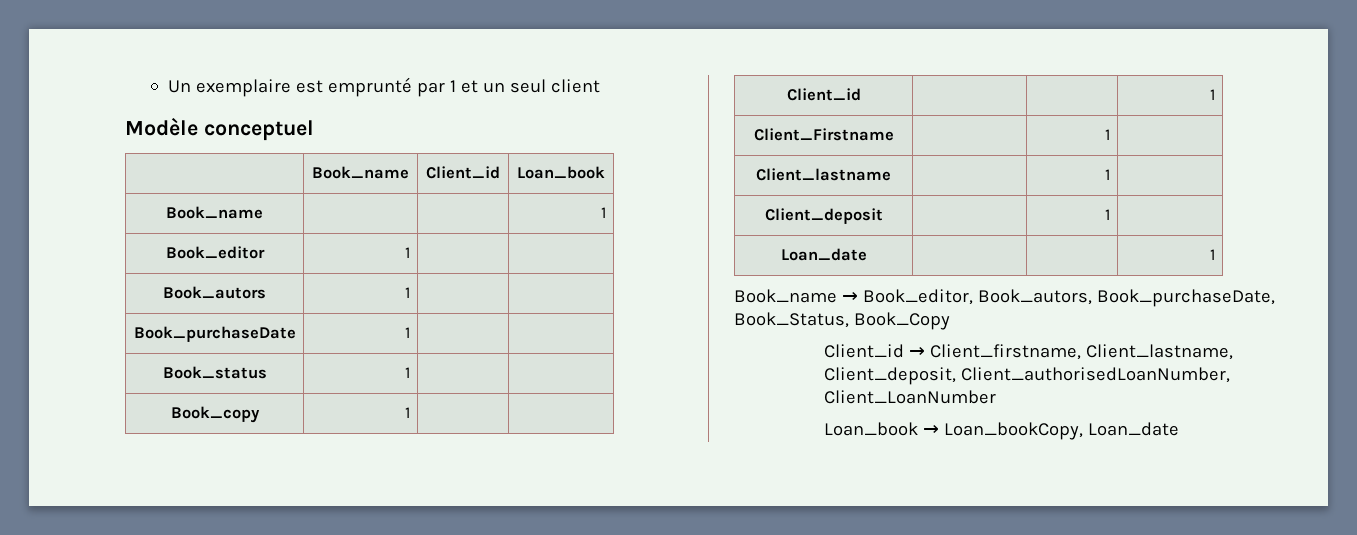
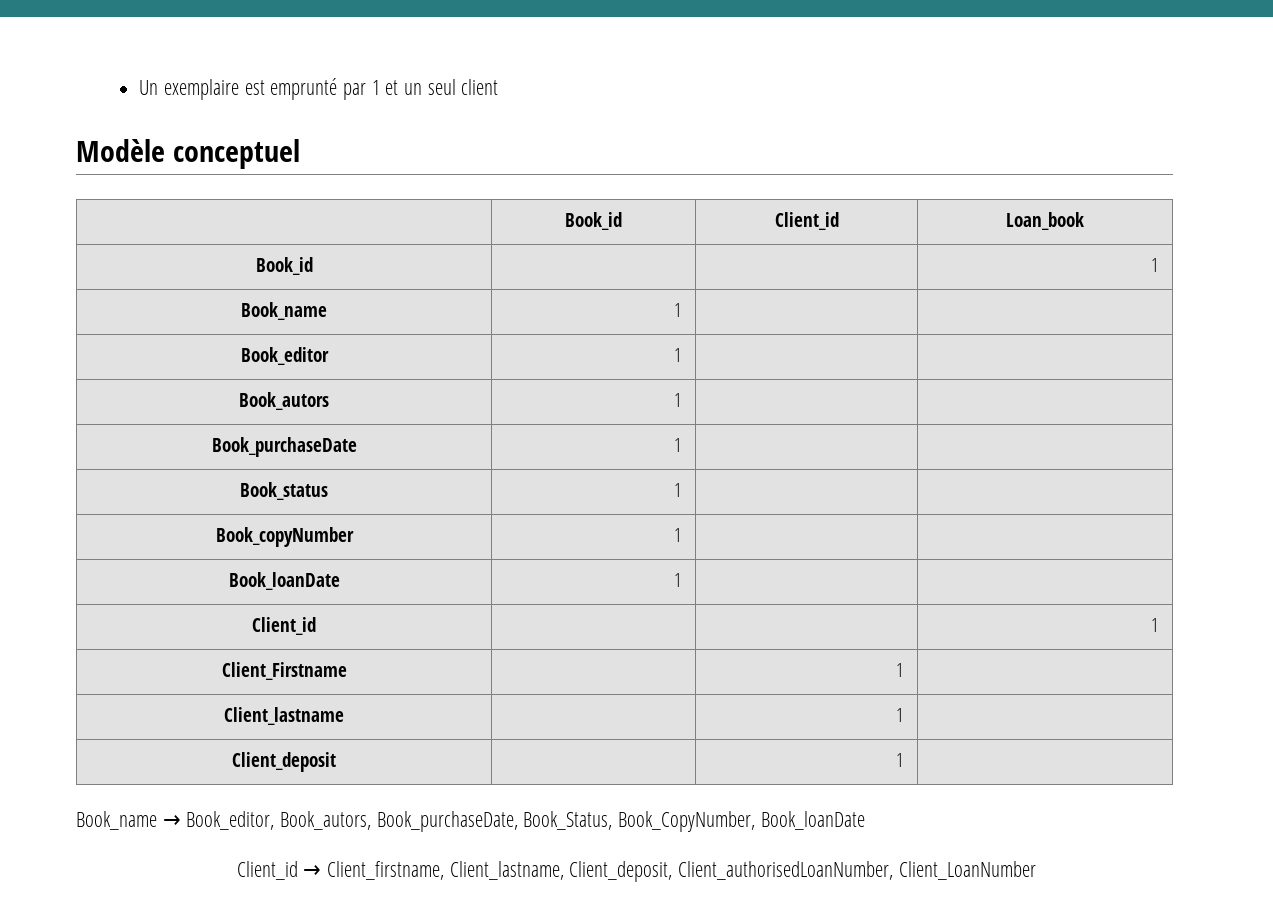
[312,166,409,179] Book_name -> [565,212,622,230] Book_id
[166,206,263,219] [601,207,607,218] Book_name | | | 1 -> [255,257,313,275] [1151,258,1160,272] [241,302,327,320] [674,303,683,317] Book_id | | | 1 // Book_name | 1 | |
[170,406,260,423] Book_copy -> [215,527,354,547] [674,528,683,542] [228,572,340,590] Book_copyNumber | 1 | | // Book_loanDate
[780,248,867,261] [1210,249,1216,260] // Loan_date | | | 1 -> (905, 760) none
[853,312,950,330] Book_Copy -> [618,811,865,832] Book_CopyNumber, Book_loanDate
[824,422,1180,440] // Loan_book → Loan_bookCopy, Loan_date -> (1036, 870) none

